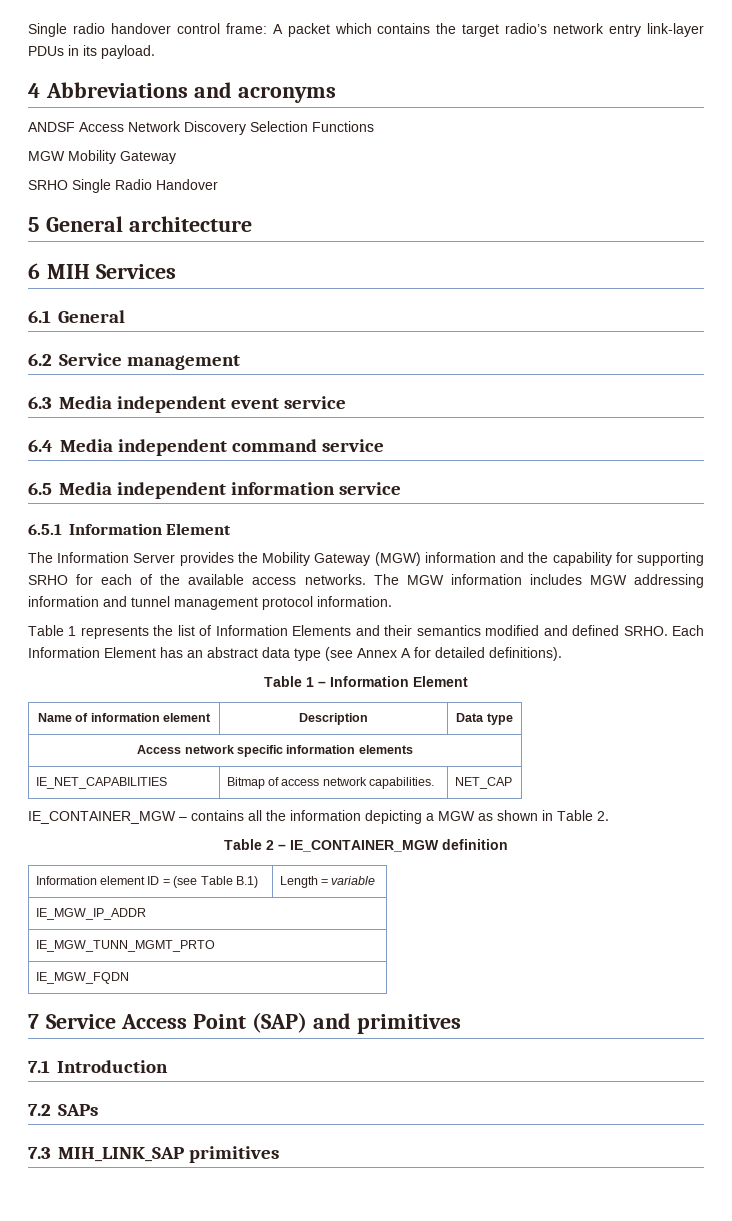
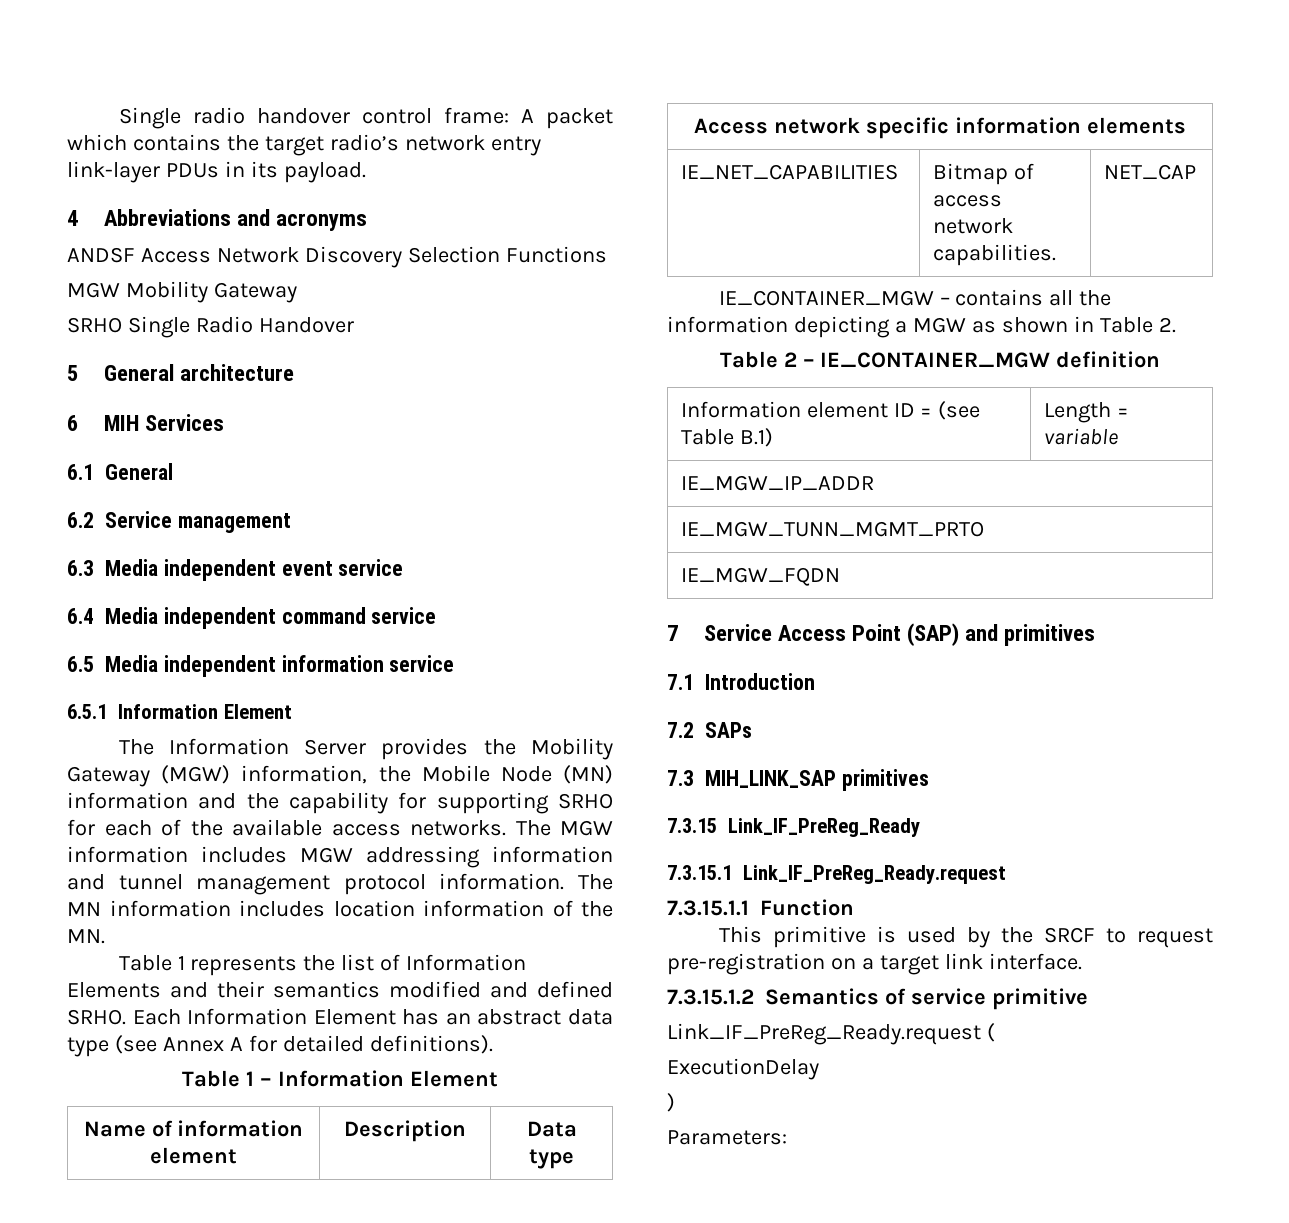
(421, 559) none -> [241,765,614,784] information, the Mobile Node (MN)
(392, 601) none -> [578,874,613,890] [67,900,613,917] [67,929,105,944] The MN information includes location information of the MN.
(280, 1154) none -> [667,818,920,837] [667,865,1006,884] [667,899,854,916] [718,926,1213,948] [667,953,1082,975] [667,988,1088,1010] [667,1023,995,1045] [667,1058,819,1080] [667,1093,675,1112] [667,1130,787,1145] // 7.3.15 Link_IF_PreReg_Ready // 7.3.15.1 Link_IF_PreReg_Ready.request // 7.3.15.1.1 Function // This primitive is used by the SRCF to request pre-registration on a target link interface. // 7.3.15.1.2 Semantics of service primitive // Link_IF_PreReg_Ready.request ( // ExecutionDelay // ) // Parameters:

